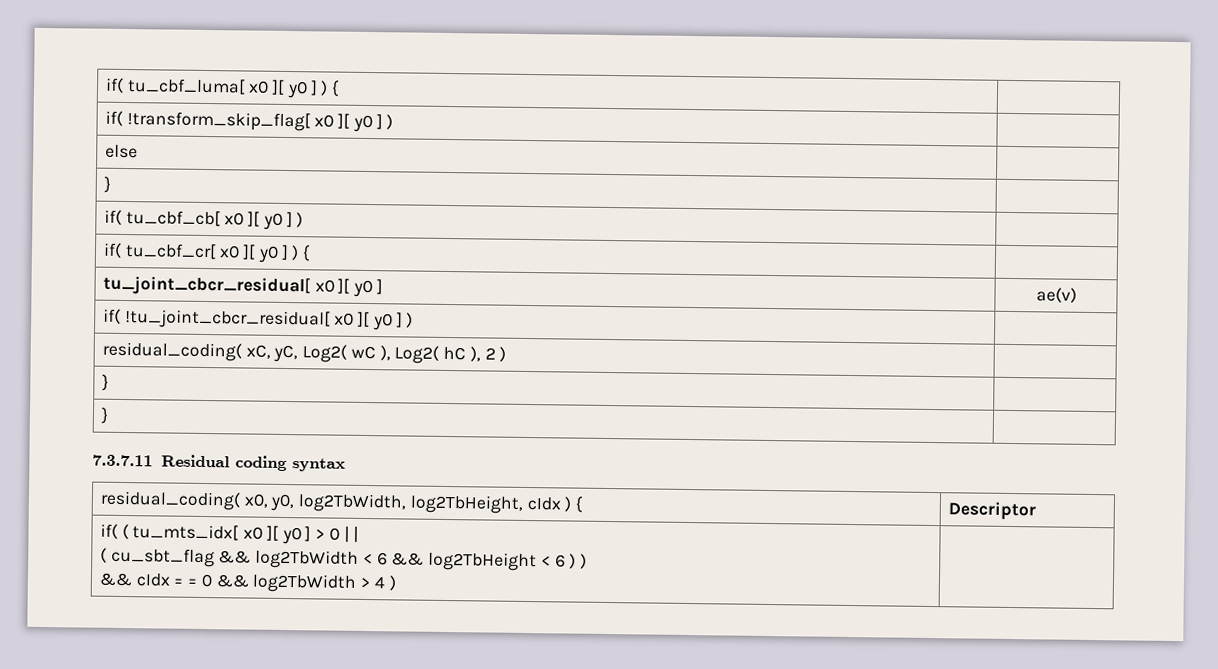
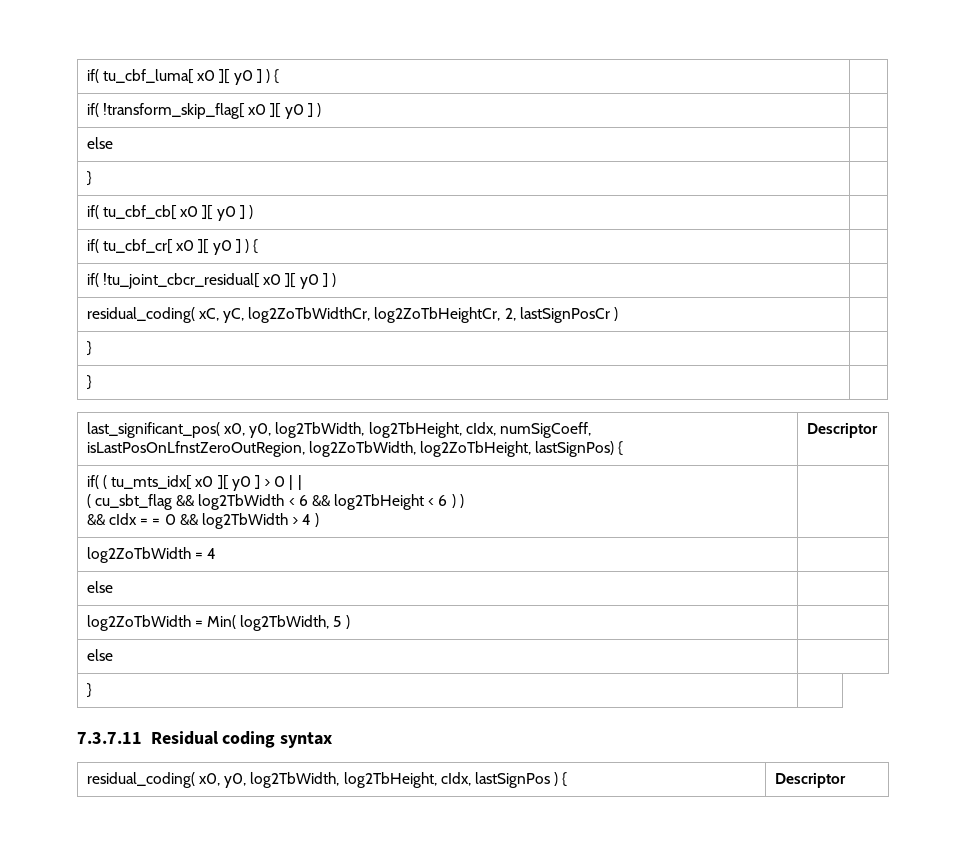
[103,275,383,298] [1035,287,1077,303] // tu_joint_cbcr_residual[ x0 ][ y0 ] | ae(v) -> (259, 246) none
[302,344,507,364] [102,373,110,391] [101,406,110,424] [92,454,346,472] [100,490,572,514] Log2( wC ), Log2( hC ), 2 ) | // } | // } | // 7.3.7.11 Residual coding syntax // residual_coding( x0, y0, log2TbWidth, log2TbHeight, cIdx ) -> [248,307,619,323] [86,341,92,356] [86,375,92,390] [86,422,591,438] [86,441,615,457] log2ZoTbWidthCr, log2ZoTbHeightCr, 2, lastSignPosCr ) | // } | // } | // last_significant_pos( x0, y0, log2TbWidth, log2TbHeight, cIdx, numSigCoeff, isLastPosOnLfnstZeroOutRegion, log2ZoTbWidth, log2ZoTbHeight, lastSignPos)
(396, 583) none -> [86,547,217,563] [86,581,113,593] [86,615,350,631] [86,649,113,661] [86,683,92,698] [77,731,333,748] [86,772,568,788] [774,773,846,788] // log2ZoTbWidth = 4 | // else | // log2ZoTbWidth = Min( log2TbWidth, 5 ) | // else | // } | // 7.3.7.11 Residual coding syntax // residual_coding( x0, y0, log2TbWidth, log2TbHeight, cIdx, lastSignPos ) { | Descriptor

